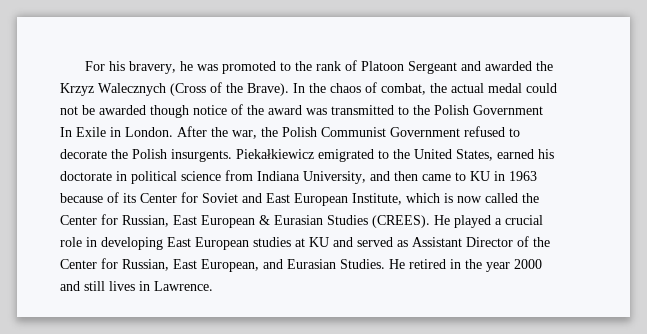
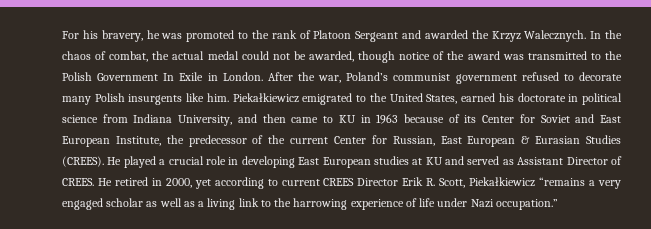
[98,82,289,96] Walecznych (Cross of the Brave). -> [524,30,587,42] Walecznych.
[99,105,146,115] awarded -> [309,51,354,62] awarded,
[261,126,520,137] [60,149,232,162] the Polish Communist Government refused to decorate the Polish insurgents. -> [346,72,623,84] [62,93,229,105] Poland’s communist government refused to decorate many Polish insurgents like him.
[406,193,539,203] which is now called the -> [166,135,329,147] the predecessor of the current
[533,237,550,247] [60,258,542,272] [60,281,213,291] the Center for Russian, East European, and Eurasian Studies. He retired in the year 2000 and still lives in Lawrence. -> [62,177,621,189] [62,198,558,210] CREES. He retired in 2000, yet according to current CREES Director Erik R. Scott, Piekałkiewicz “remains a very engaged scholar as well as a living link to the harrowing experience of life under Nazi occupation.”

